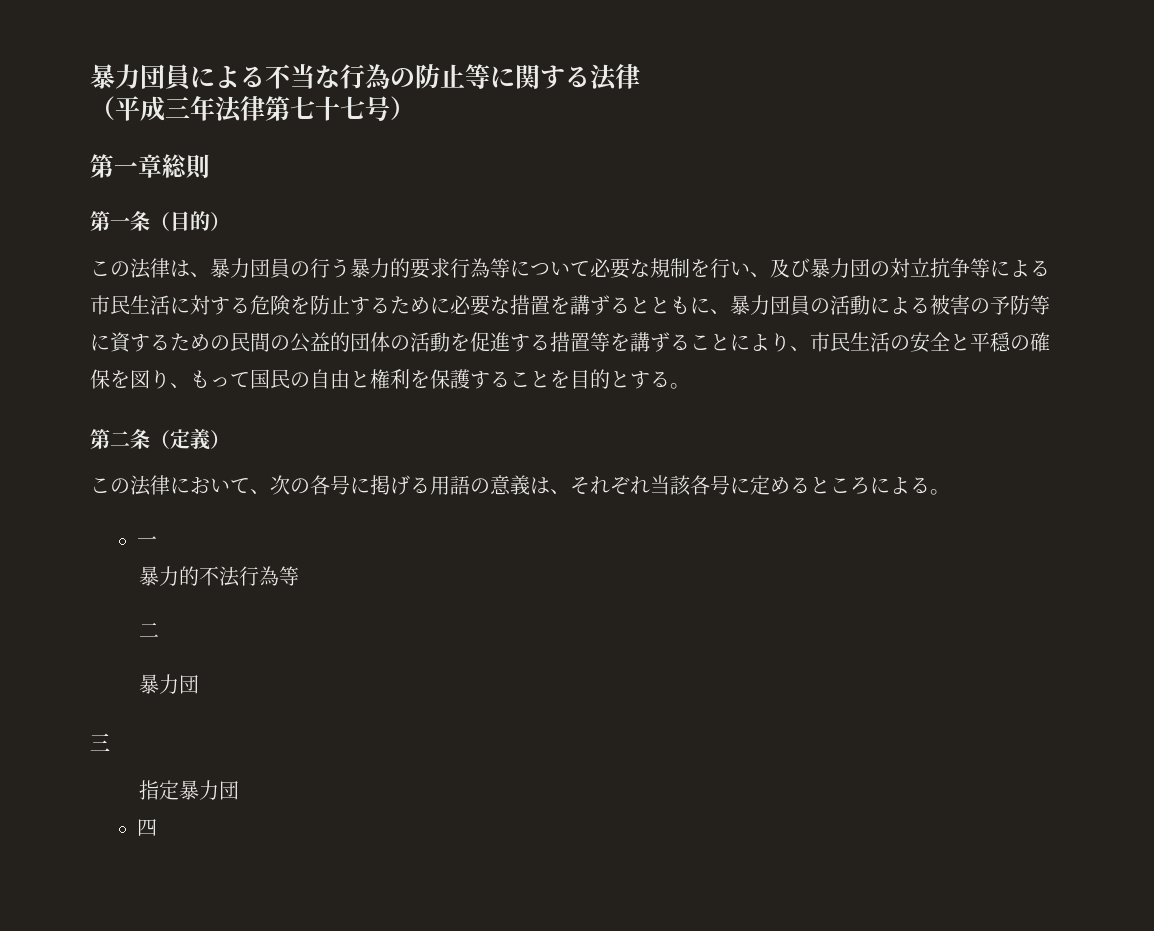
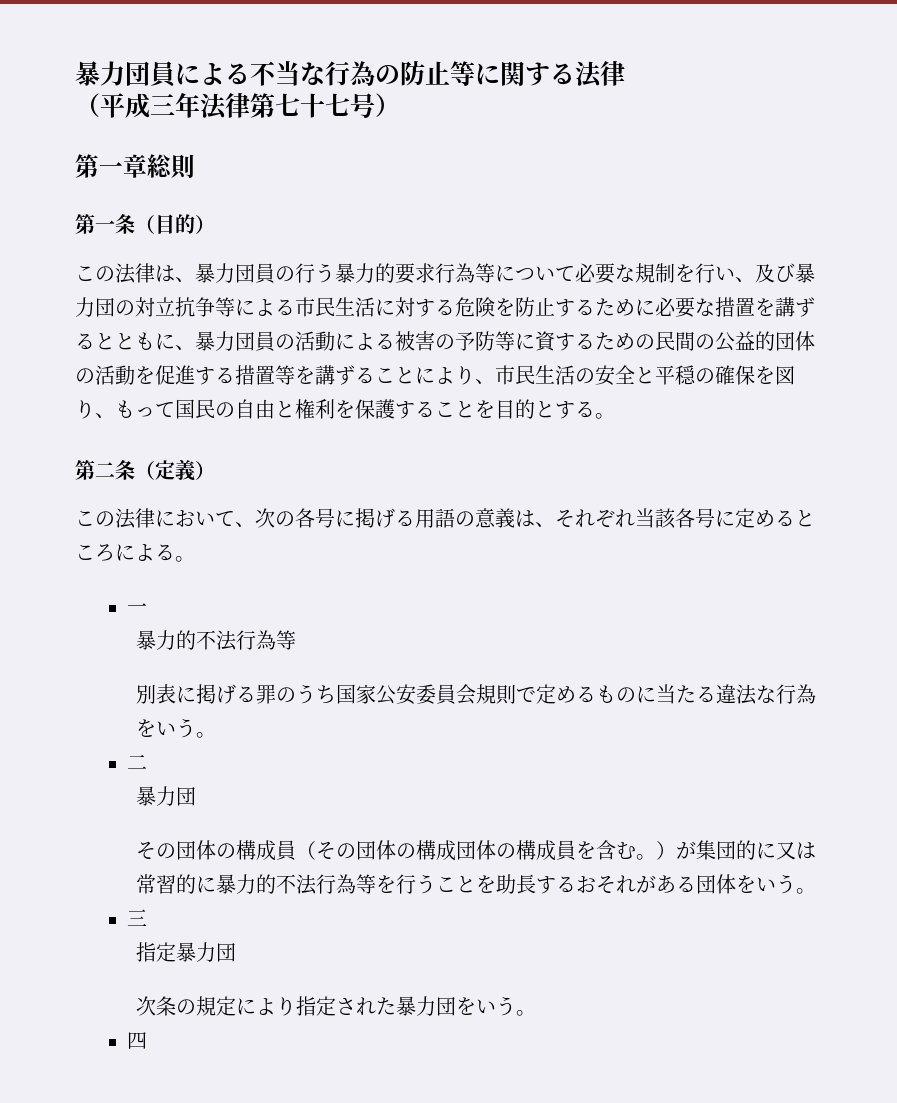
[139,622,160,638] [139,674,200,694] [90,733,110,751] [139,780,240,800] 二 // 暴力団 // 三 // 指定暴力団 -> [135,684,816,705] [135,718,216,738] [127,754,148,770] [135,786,196,806] [135,840,816,861] [135,874,816,895] [127,909,148,926] [135,942,236,962] [135,996,536,1016] 別表に掲げる罪のうち国家公安委員会規則で定めるものに当たる違法な行為をいう。 // 二 // 暴力団 // その団体の構成員（その団体の構成団体の構成員を含む。）が集団的に又は常習的に暴力的不法行為等を行うことを助長するおそれがある団体をいう。 // 三 // 指定暴力団 // 次条の規定により指定された暴力団をいう。

